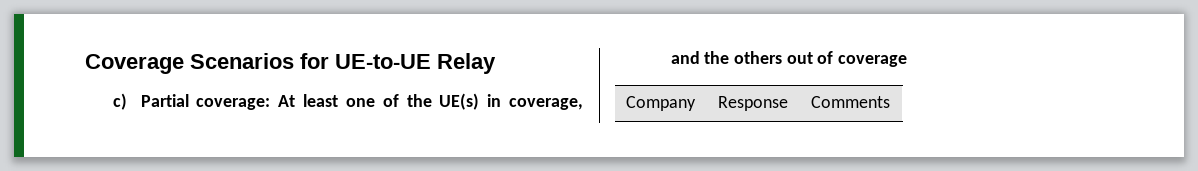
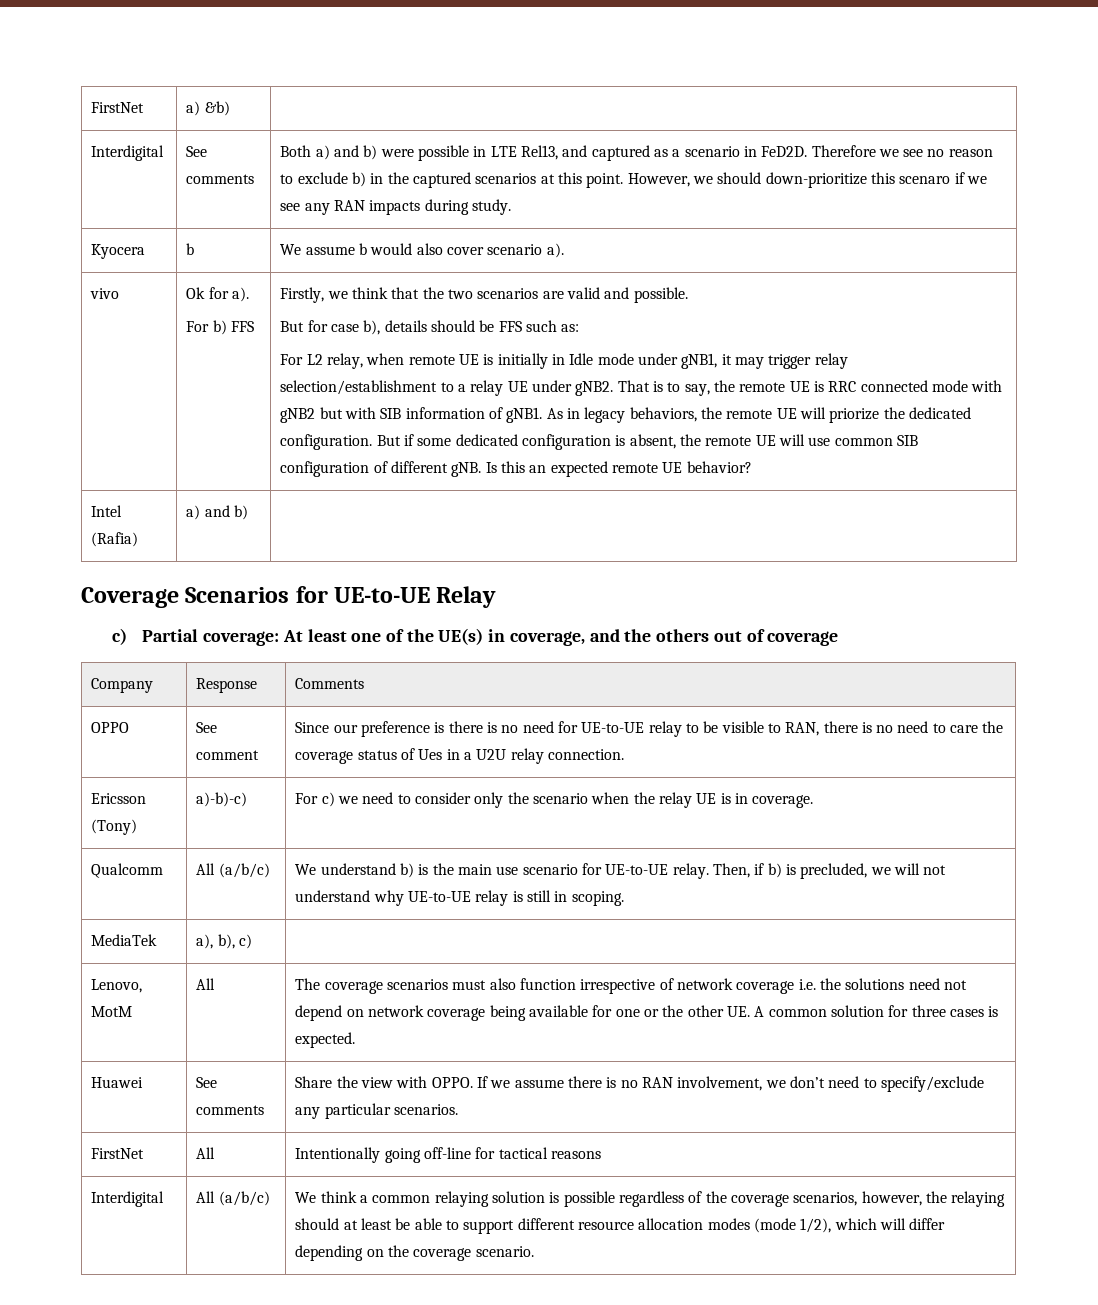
(85, 64) none -> [91,102,145,113] [186,101,230,116] [91,145,165,161] [186,146,208,157] [186,174,255,184] [280,145,993,161] [280,172,987,188] [280,199,511,215] [91,244,146,259] [186,243,195,255] [280,243,564,258] [90,288,120,299] [186,287,250,302] [186,320,255,335] [280,287,688,303] [280,320,580,335] [280,353,848,369] [280,380,1003,396] [280,407,971,423] [280,434,918,450] [280,461,752,477] [91,505,123,517] [91,532,139,547] [186,505,249,520] FirstNet | a) &b) | // Interdigital | See comments | Both a) and b) were possible in LTE Rel13, and captured as a scenario in FeD2D. Therefore we see no reason to exclude b) in the captured scenarios at this point. However, we should down-prioritize this scenaro if we see any RAN impacts during study. // Kyocera | b | We assume b would also cover scenario a). // vivo | Ok for a). // For b) FFS | Firstly, we think that the two scenarios are valid and possible. // But for case b), details should be FFS such as: // For L2 relay, when remote UE is initially in Idle mode under gNB1, it may trigger relay selection/establishment to a relay UE under gNB2. That is to say, the remote UE is RRC connected mode with gNB2 but with SIB information of gNB1. As in legacy behaviors, the remote UE will priorize the dedicated configuration. But if some dedicated configuration is absent, the remote UE will use common SIB configuration of different gNB. Is this an expected remote UE behavior? // Intel (Rafia) | a) and b) | //
(891, 102) none -> [91,722,130,733] [196,722,218,733] [196,750,260,760] [295,721,1004,737] [295,748,624,764] [91,793,147,804] [91,819,138,835] [196,792,248,807] [295,792,814,808] [91,863,164,878] [196,863,270,878] [295,863,947,879] [295,890,624,906] [91,934,158,946] [196,934,253,949] [91,979,143,993] [91,1006,133,1017] [196,978,216,990] [295,978,967,994] [295,1005,999,1021] [295,1032,356,1048] [91,1077,144,1088] [196,1077,218,1088] [196,1105,265,1115] [295,1076,984,1092] [295,1103,459,1119] [91,1148,145,1159] [196,1147,216,1159] [295,1147,601,1163] [91,1191,165,1207] [196,1191,270,1206] [295,1191,1006,1207] [295,1218,946,1234] [295,1245,534,1261] // OPPO | See comment | Since our preference is there is no need for UE-to-UE relay to be visible to RAN, there is no need to care the coverage status of Ues in a U2U relay connection. // Ericsson (Tony) | a)-b)-c) | For c) we need to consider only the scenario when the relay UE is in coverage. // Qualcomm | All (a/b/c) | We understand b) is the main use scenario for UE-to-UE relay. Then, if b) is precluded, we will not understand why UE-to-UE relay is still in scoping. // MediaTek | a), b), c) | // Lenovo, MotM | All | The coverage scenarios must also function irrespective of network coverage i.e. the solutions need not depend on network coverage being available for one or the other UE. A common solution for three cases is expected. // Huawei | See comments | Share the view with OPPO. If we assume there is no RAN involvement, we don’t need to specify/exclude any particular scenarios. // FirstNet | All | Intentionally going off-line for tactical reasons // Interdigital | All (a/b/c) | We think a common relaying solution is possible regardless of the coverage scenarios, however, the relaying should at least be able to support different resource allocation modes (mode 1/2), which will differ depending on the coverage scenario.

